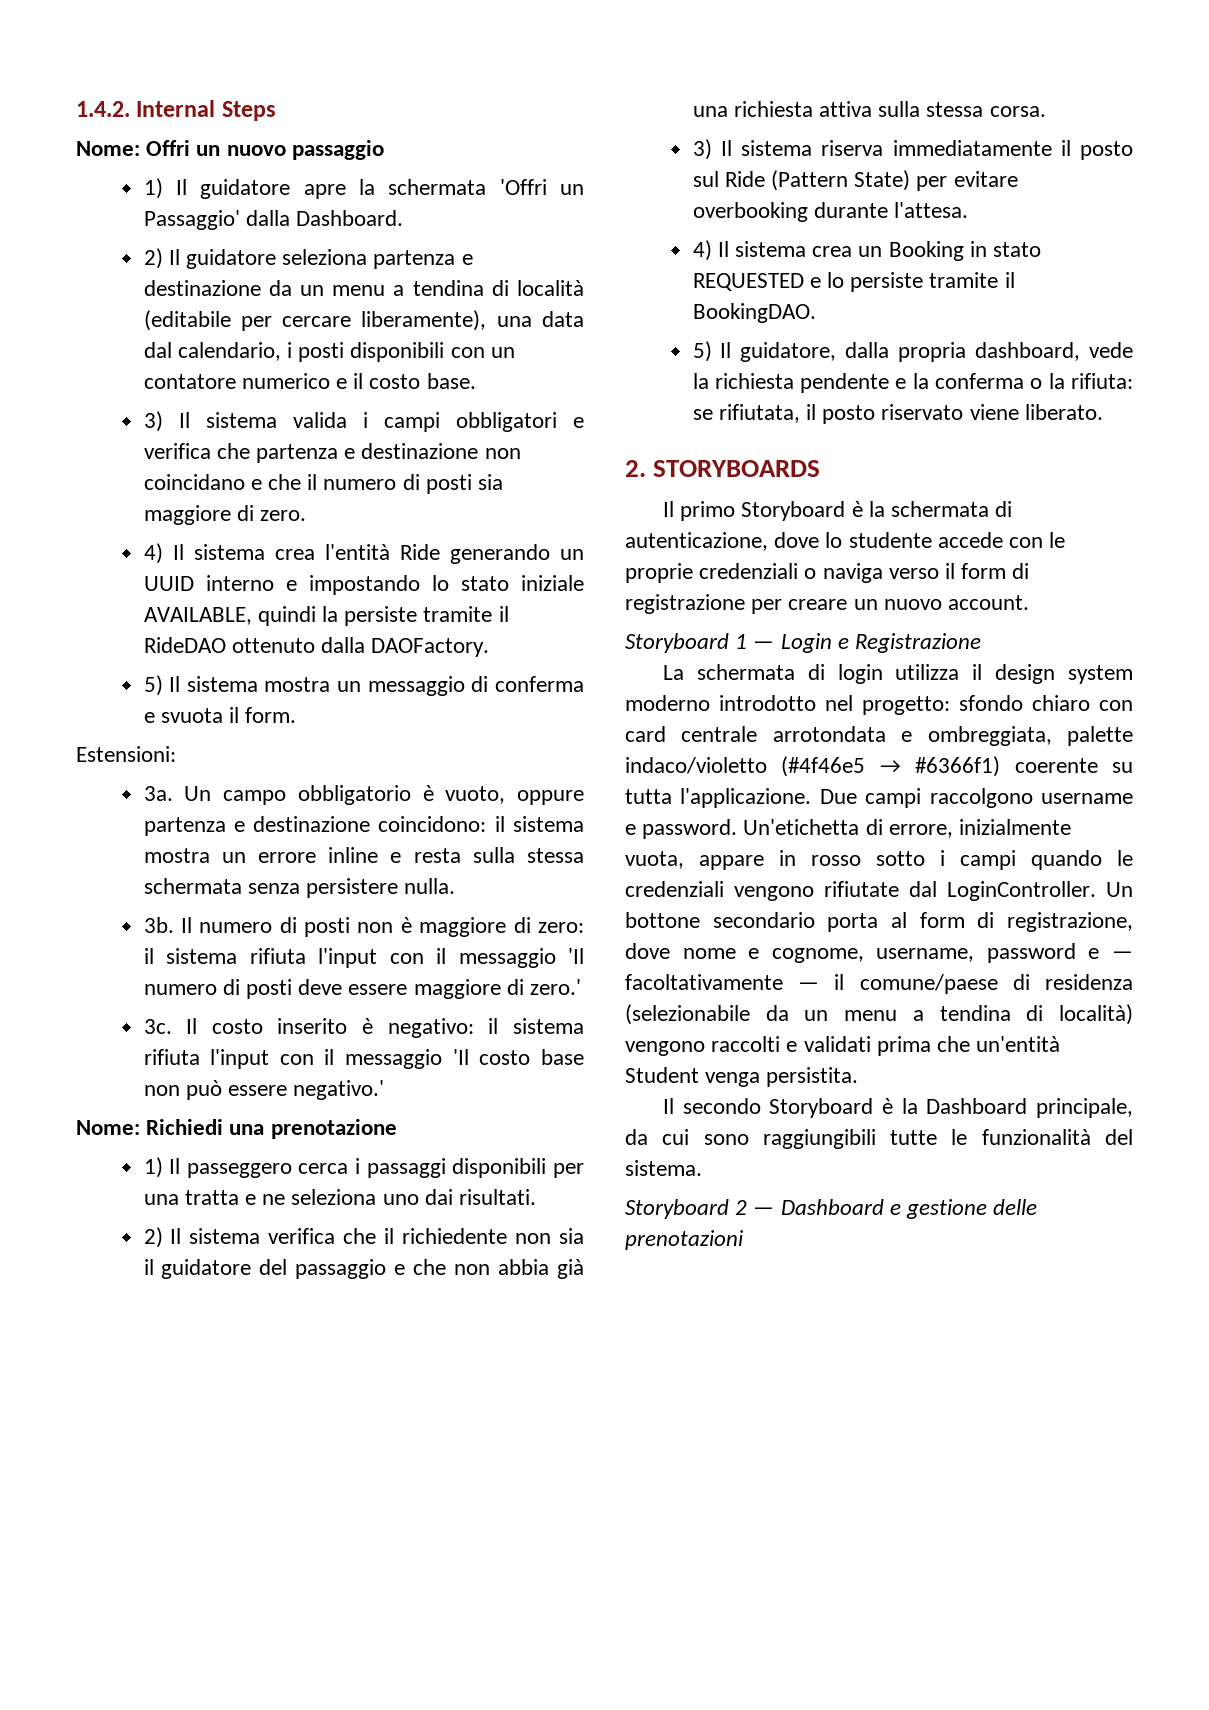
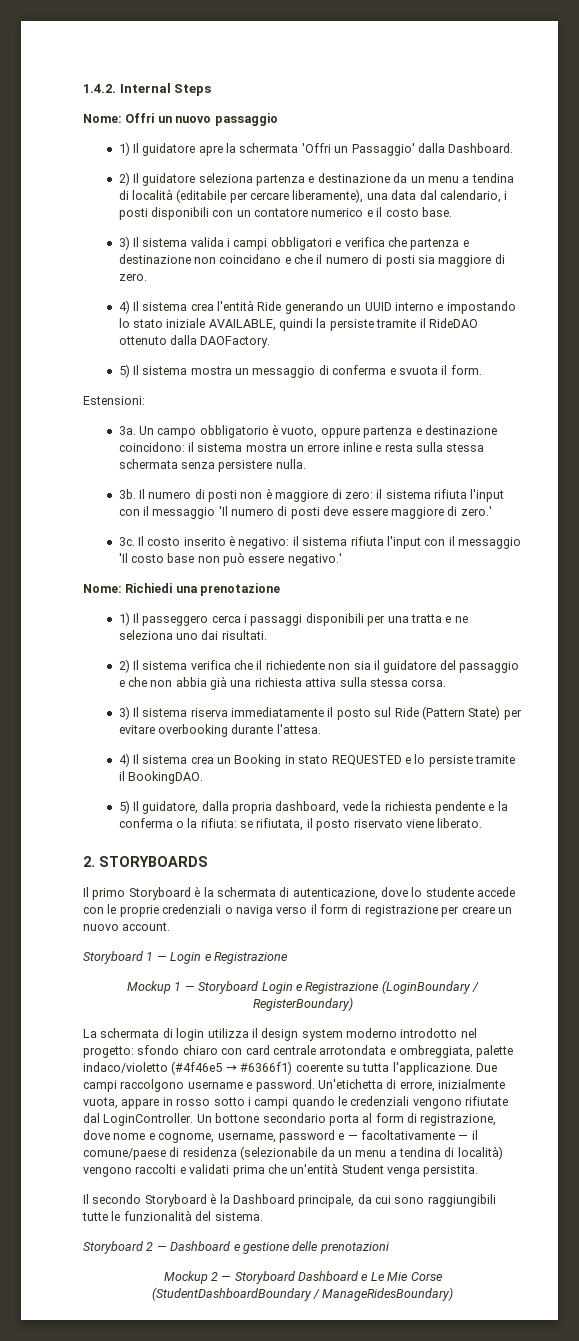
(982, 643) none -> [127,980,479,994] [252,997,353,1011] // Mockup 1 — Storyboard Login e Registrazione (LoginBoundary / RegisterBoundary)
(744, 1240) none -> [163,1271,443,1284] [151,1287,454,1301] // Mockup 2 — Storyboard Dashboard e Le Mie Corse (StudentDashboardBoundary / ManageRidesBoundary)

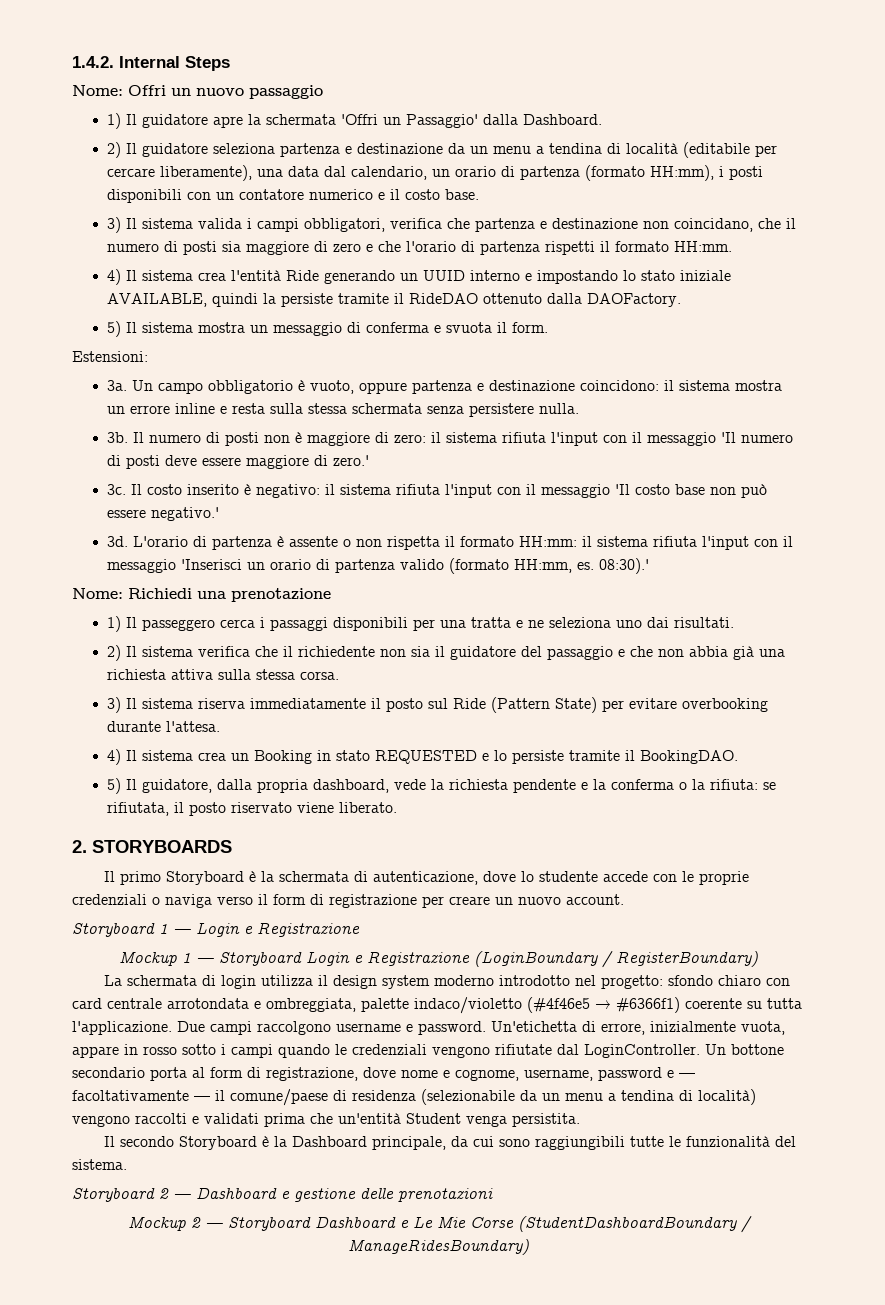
(501, 196) none -> [432,165,715,181] un orario di partenza (formato HH:mm),
[270,237,342,250] obbligatori e -> [304,218,386,232] obbligatori,
[219,254,291,264] coincidano e -> [674,218,754,232] coincidano,
[118,273,147,281] zero. -> [333,241,733,255] zero e che l'orario di partenza rispetti il formato HH:mm.
(342, 559) none -> [107,536,794,550] [107,558,650,574] // 3d. L'orario di partenza è assente o non rispetta il formato HH:mm: il sistema rifiuta l'input con il messaggio 'Inserisci un orario di partenza valido (formato HH:mm, es. 08:30).'

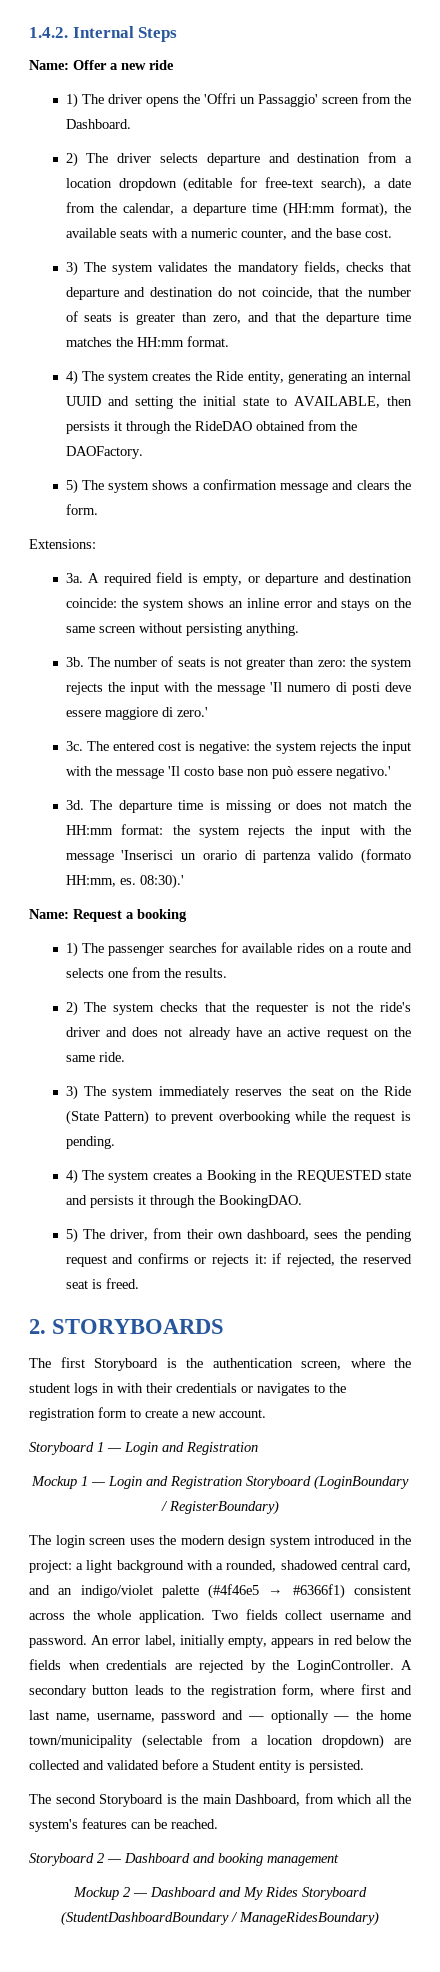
[72,85,323,99] [107,113,603,129] [107,142,778,158] [107,165,764,181] [107,189,480,203] [107,217,797,233] [107,241,733,255] [107,269,732,285] [107,293,682,307] [107,321,508,337] Nome: Offri un nuovo passaggio // 1) Il guidatore apre la schermata 'Offri un Passaggio' dalla Dashboard. // 2) Il guidatore seleziona partenza e destinazione da un menu a tendina di località (editabile per cercare liberamente), una data dal calendario, un orario di partenza (formato HH:mm), i posti disponibili con un contatore numerico e il costo base. // 3) Il sistema valida i campi obbligatori, verifica che partenza e destinazione non coincidano, che il numero di posti sia maggiore di zero e che l'orario di partenza rispetti il formato HH:mm. // 4) Il sistema crea l'entità Ride generando un UUID interno e impostando lo stato iniziale AVAILABLE, quindi la persiste tramite il RideDAO ottenuto dalla DAOFactory. // 5) Il sistema mostra un messaggio di conferma e svuota il -> [29,60,174,70] [65,93,411,108] [65,119,131,129] [65,152,412,167] [65,177,411,192] [65,202,411,217] [65,228,392,240] [65,261,411,276] [65,287,411,300] [65,311,411,325] [65,336,229,347] [65,370,411,385] [65,396,412,409] [65,420,357,434] [65,446,143,459] [65,479,412,494] Name: Offer a new ride // 1) The driver opens the 'Offri un Passaggio' screen from the Dashboard. // 2) The driver selects departure and destination from a location dropdown (editable for free-text search), a date from the calendar, a departure time (HH:mm format), the available seats with a numeric counter, and the base cost. // 3) The system validates the mandatory fields, checks that departure and destination do not coincide, that the number of seats is greater than zero, and that the departure time matches the HH:mm format. // 4) The system creates the Ride entity, generating an internal UUID and setting the initial state to AVAILABLE, then persists it through the RideDAO obtained from the DAOFactory. // 5) The system shows a confirmation message and clears the
[72,351,148,362] Estensioni: -> [29,539,96,549] Extensions:
[132,380,783,394] [107,403,580,417] [107,432,717,446] Un campo obbligatorio è vuoto, oppure partenza e destinazione coincidono: il sistema mostra un errore inline e resta sulla stessa schermata senza persistere nulla. // 3b. Il numero di posti non è maggiore di zero: il sistema rifiuta l'input con il messaggio -> [88,572,412,586] [65,598,411,611] [65,623,299,636] [65,656,412,670] [65,682,265,695] A required field is empty, or departure and destination coincide: the system shows an inline error and stays on the same screen without persisting anything. // 3b. The number of seats is not greater than zero: the system rejects the input with the message
[131,484,611,498] Il costo inserito è negativo: il sistema rifiuta l'input con il messaggio -> [86,741,412,754] [65,766,164,779] The entered cost is negative: the system rejects the input with the message
[133,536,794,550] [107,559,177,573] L'orario di partenza è assente o non rispetta il formato HH:mm: il sistema rifiuta l'input con il messaggio -> [90,800,411,813] [65,824,412,838] [65,852,114,863] The departure time is missing or does not match the HH:mm format: the system rejects the input with the message
[72,588,331,602] [107,616,735,632] [107,645,786,661] [107,669,340,680] [107,697,769,713] [107,721,221,732] [107,749,739,765] [107,778,777,794] [107,802,398,816] [72,840,232,853] [104,871,750,885] [72,894,561,908] Nome: Richiedi una prenotazione // 1) Il passeggero cerca i passaggi disponibili per una tratta e ne seleziona uno dai risultati. // 2) Il sistema verifica che il richiedente non sia il guidatore del passaggio e che non abbia già una richiesta attiva sulla stessa corsa. // 3) Il sistema riserva immediatamente il posto sul Ride (Pattern State) per evitare overbooking durante l'attesa. // 4) Il sistema crea un Booking in stato REQUESTED e lo persiste tramite il BookingDAO. // 5) Il guidatore, dalla propria dashboard, vede la richiesta pendente e la conferma o la rifiuta: se rifiutata, il posto riservato viene liberato. // 2. STORYBOARDS // Il primo Storyboard è la schermata di autenticazione, dove lo studente accede con le proprie credenziali o naviga verso il form di registrazione per creare un nuovo -> [29,909,187,922] [65,942,412,957] [65,967,227,978] [65,1001,411,1016] [65,1027,411,1040] [65,1052,125,1062] [65,1085,411,1100] [65,1110,412,1125] [65,1136,115,1149] [65,1169,411,1184] [65,1195,302,1208] [65,1228,412,1243] [65,1253,413,1267] [65,1278,139,1289] [29,1319,225,1334] [29,1357,411,1371] [29,1383,346,1396] [29,1407,216,1421] Name: Request a booking // 1) The passenger searches for available rides on a route and selects one from the results. // 2) The system checks that the requester is not the ride's driver and does not already have an active request on the same ride. // 3) The system immediately reserves the seat on the Ride (State Pattern) to prevent overbooking while the request is pending. // 4) The system creates a Booking in the REQUESTED state and persists it through the BookingDAO. // 5) The driver, from their own dashboard, sees the pending request and confirms or rejects it: if rejected, the reserved seat is freed. // 2. STORYBOARDS // The first Storyboard is the authentication screen, where the student logs in with their credentials or navigates to the registration form to create a new
[244,922,360,937] e Registrazione -> [162,1442,258,1455] and Registration
[219,951,470,966] Storyboard Login e Registrazione -> [108,1476,311,1489] Login and Registration Storyboard
[104,975,791,989] [72,997,802,1014] [72,1021,785,1035] [72,1044,784,1058] [72,1067,695,1081] [72,1089,756,1106] [72,1113,580,1127] [104,1136,797,1150] [72,1159,127,1170] La schermata di login utilizza il design system moderno introdotto nel progetto: sfondo chiaro con card centrale arrotondata e ombreggiata, palette indaco/violetto (#4f46e5 → #6366f1) coerente su tutta l'applicazione. Due campi raccolgono username e password. Un'etichetta di errore, inizialmente vuota, appare in rosso sotto i campi quando le credenziali vengono rifiutate dal LoginController. Un bottone secondario porta al form di registrazione, dove nome e cognome, username, password e — facoltativamente — il comune/paese di residenza (selezionabile da un menu a tendina di località) vengono raccolti e validati prima che un'entità Student venga persistita. // Il secondo Storyboard è la Dashboard principale, da cui sono raggiungibili tutte le funzionalità del sistema. -> [29,1535,411,1548] [29,1560,412,1573] [29,1584,411,1599] [29,1609,412,1623] [29,1635,411,1648] [29,1659,412,1673] [29,1684,412,1698] [29,1710,411,1723] [29,1734,411,1749] [29,1759,364,1773] [29,1793,411,1807] [29,1818,218,1832] The login screen uses the modern design system introduced in the project: a light background with a rounded, shadowed central card, and an indigo/violet palette (#4f46e5 → #6366f1) consistent across the whole application. Two fields collect username and password. An error label, initially empty, appears in red below the fields when credentials are rejected by the LoginController. A secondary button leads to the registration form, where first and last name, username, password and — optionally — the home town/municipality (selectable from a location dropdown) are collected and validated before a Student entity is persisted. // The second Storyboard is the main Dashboard, from which all the system's features can be reached.
[281,1188,493,1202] e gestione delle prenotazioni -> [193,1853,339,1866] and booking management
[227,1216,514,1231] Storyboard Dashboard e Le Mie Corse -> [150,1887,367,1900] Dashboard and My Rides Storyboard

